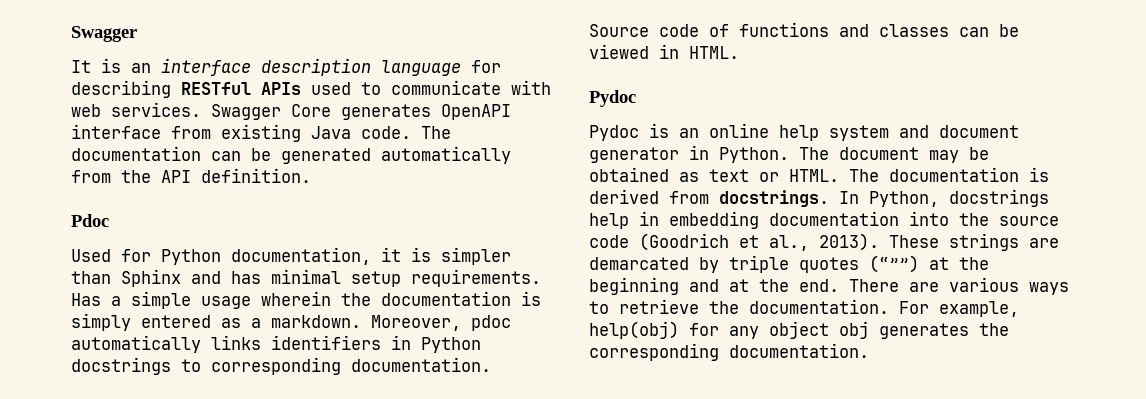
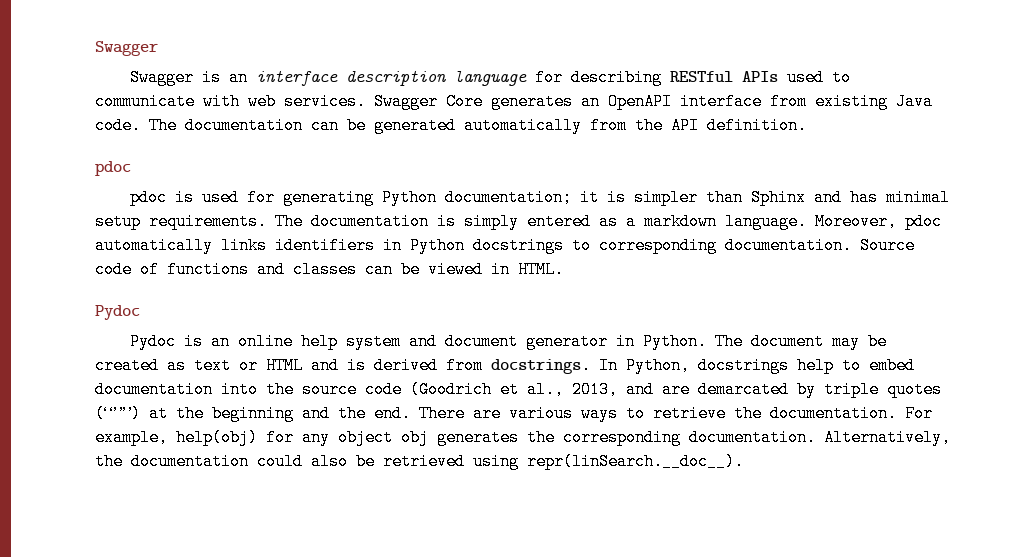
[71,60,91,73] It -> [130,69,195,86] Swagger
(431, 112) none -> [581,93,600,110] an
[71,214,109,227] [71,247,371,265] Pdoc // Used for Python documentation, -> [95,161,131,176] [130,189,573,206] pdoc // pdoc is used for generating Python documentation;
[71,291,371,309] Has a simple usage wherein the -> [275,213,303,230] The
[271,315,361,328] markdown. -> [644,213,807,230] markdown language.
[589,167,669,182] obtained -> [95,357,159,374] created
[789,167,1019,182] HTML. The documentation -> [266,357,339,374] HTML and
[639,211,759,229] in embedding -> [842,357,915,374] to embed
[819,233,1019,251] 2013). These strings -> [572,381,654,398] 2013, and
[729,279,749,292] at -> (330, 413) none
(869, 350) none -> [824,429,951,446] [95,453,744,470] Alternatively, the documentation could also be retrieved using repr(linSearch.__doc__).

